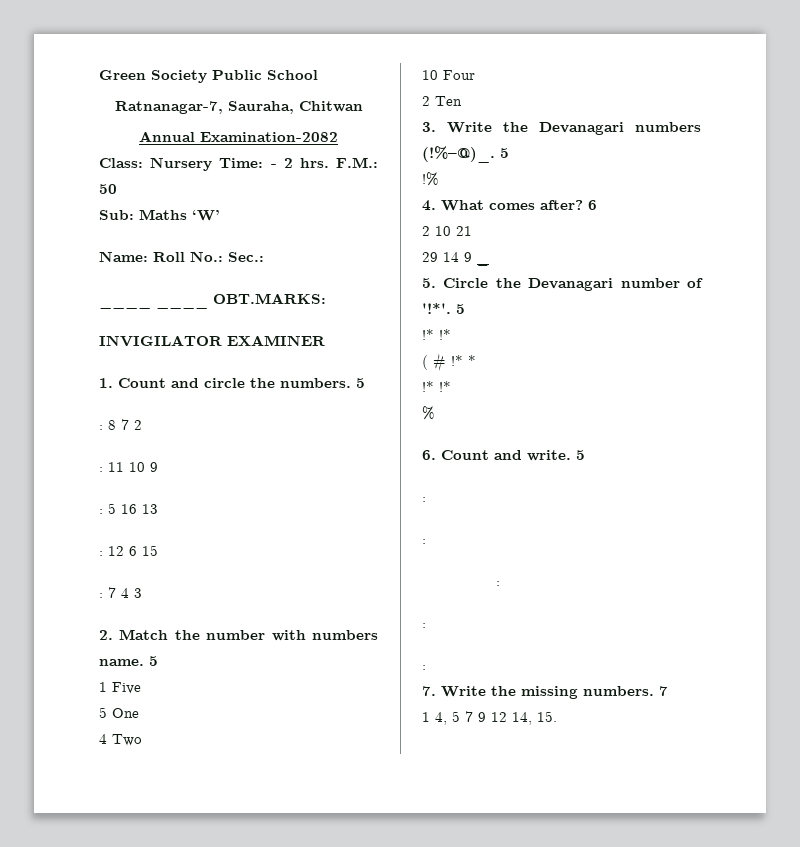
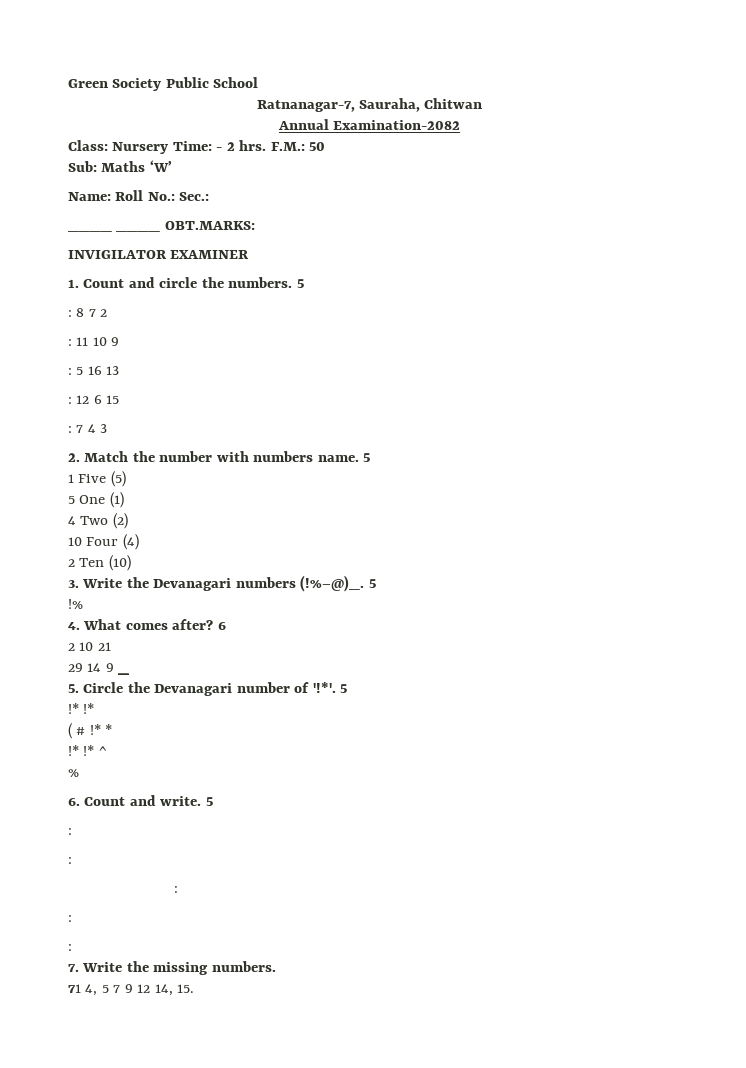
(141, 688) none -> [110,471,126,487] (5)
(139, 713) none -> [109,492,124,508] (1)
(142, 740) none -> [112,513,128,529] (2)
(475, 75) none -> [122,534,139,550] (4)
(462, 101) none -> [108,555,131,571] (10)
(451, 386) none -> [98,746,107,756] ^
[659,686,668,696] [422,712,430,722] 7 // 1 -> [68,984,81,993] // 71

